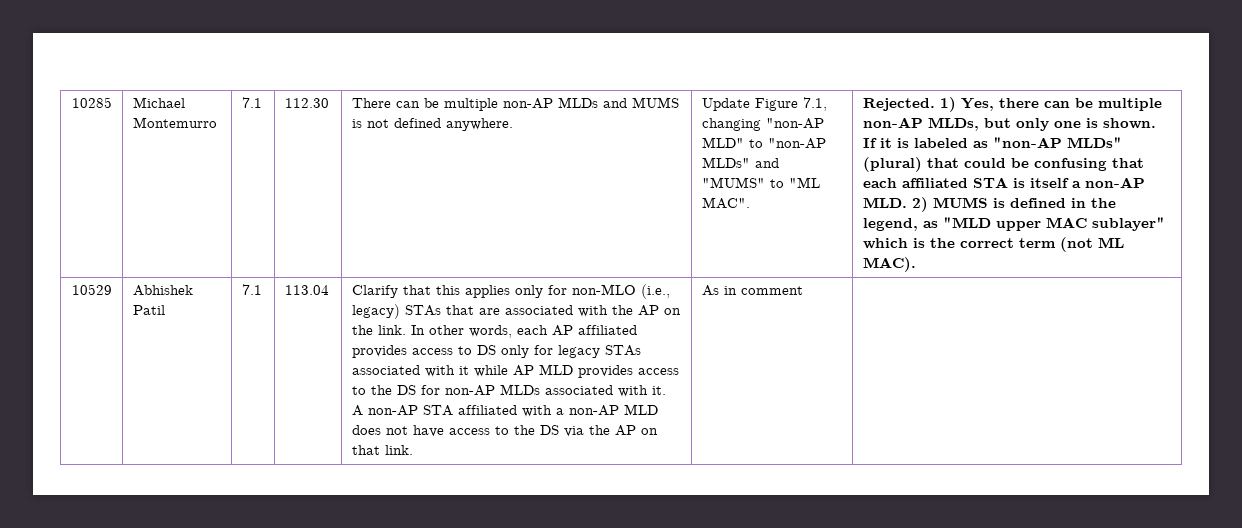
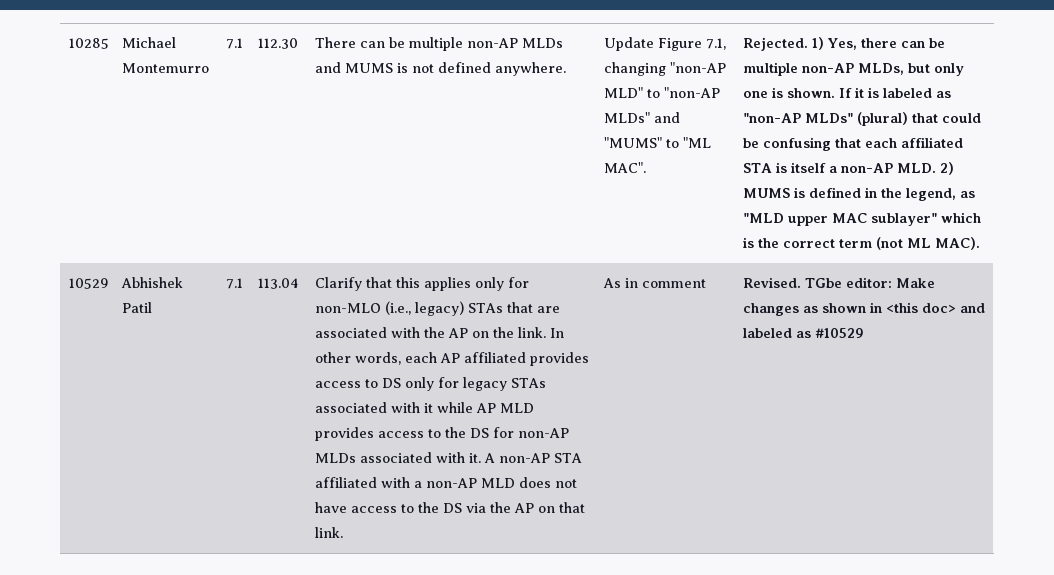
(803, 290) none -> [743,277,936,288] [743,302,986,316] [743,328,865,338] Revised. TGbe editor: Make changes as shown in <this doc> and labeled as #10529

